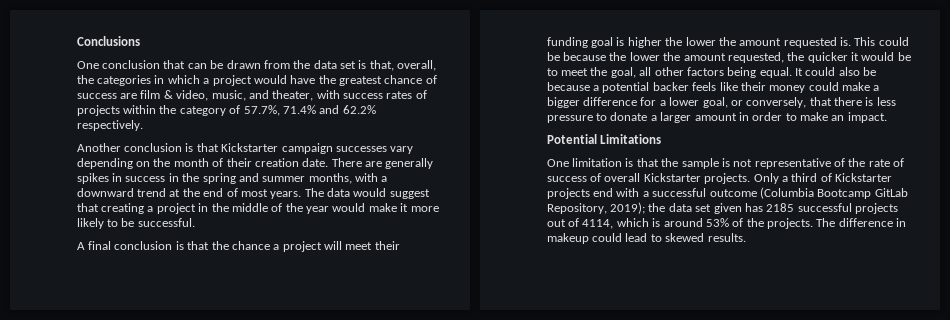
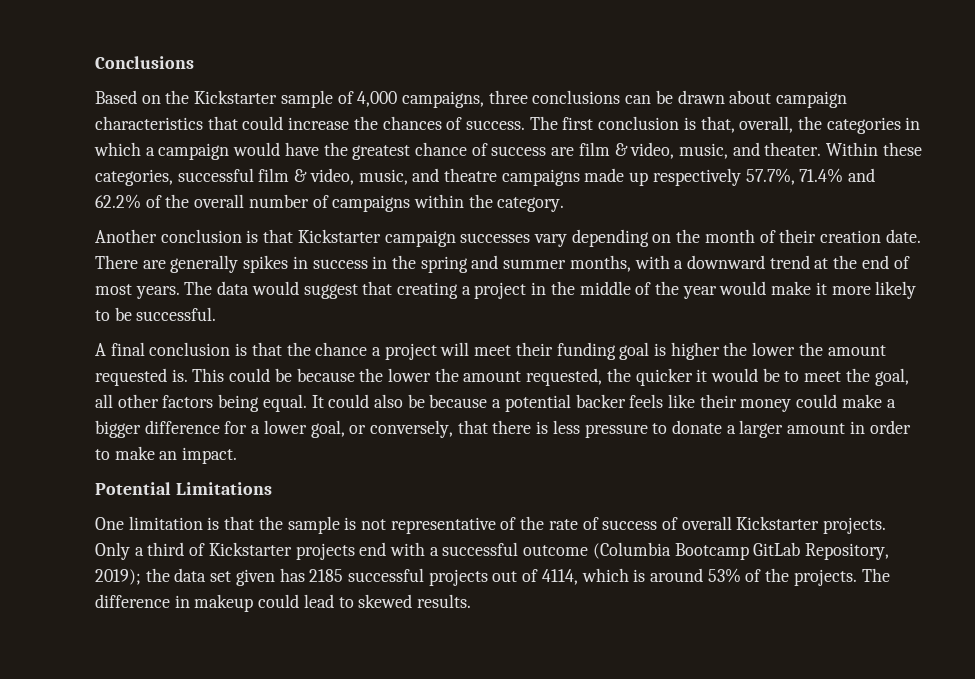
[76,60,357,69] One conclusion that can be drawn from the data set -> [94,90,848,108] [94,116,680,130] Based on the Kickstarter sample of 4,000 campaigns, three conclusions can be drawn about campaign characteristics that could increase the chances of success. The first conclusion
[212,75,252,86] project -> [158,143,230,160] campaign
[272,90,427,101] [76,105,376,116] [76,120,143,131] theater, with success rates of projects within the category of 57.7%, 71.4% and 62.2% respectively. -> [764,142,922,156] [94,168,876,186] [94,194,565,212] theater. Within these categories, successful film & video, music, and theatre campaigns made up respectively 57.7%, 71.4% and 62.2% of the overall number of campaigns within the category.

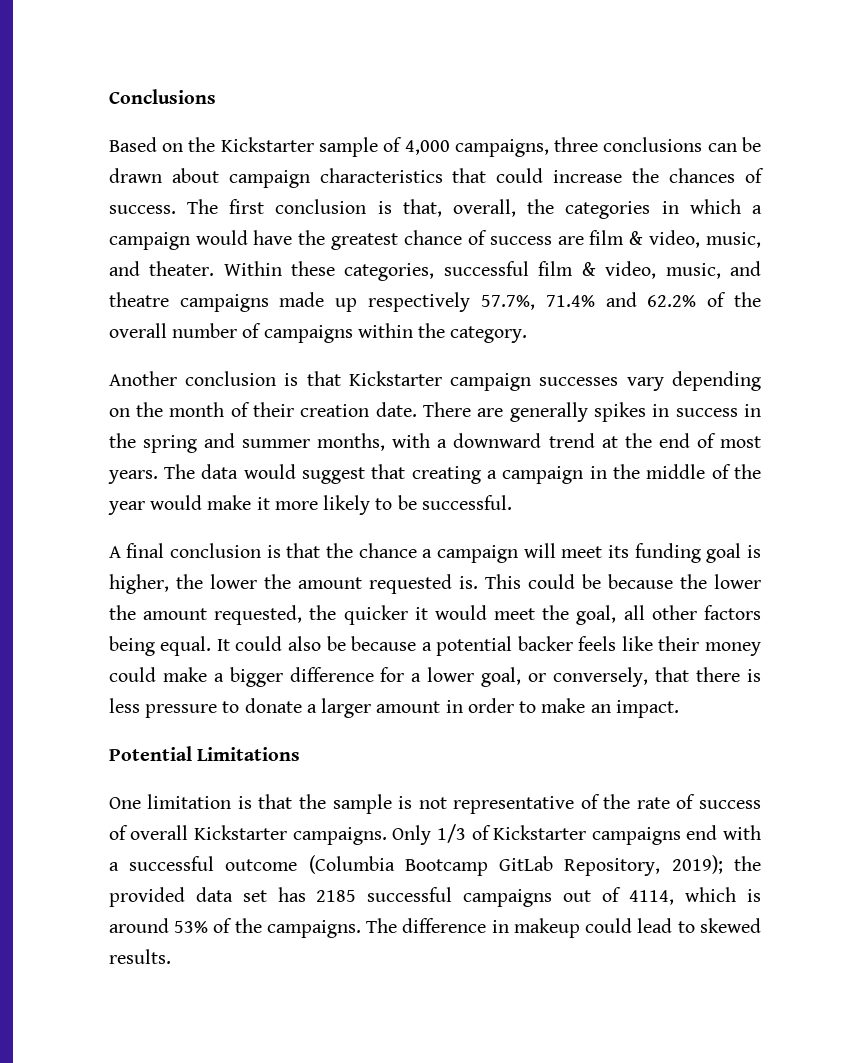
[474,282,527,299] project -> [502,466,584,484] campaign
[384,343,437,360] project -> [437,545,519,563] campaign
[515,342,553,356] their -> [608,545,630,558] its
[670,342,720,360] higher -> [108,574,169,594] higher,
[762,368,800,382] be to -> (487, 612) none
[823,517,887,534] [94,542,185,560] projects. Only a third -> [292,824,466,845] campaigns. Only 1/3
[295,543,355,560] projects -> [591,827,681,845] campaigns
(170, 575) none -> [108,887,185,907] provided
[235,569,275,586] given -> (267, 896) none
[428,569,488,586] projects -> [463,889,553,907] campaigns
[793,569,857,586] projects. -> [266,920,361,938] campaigns.

